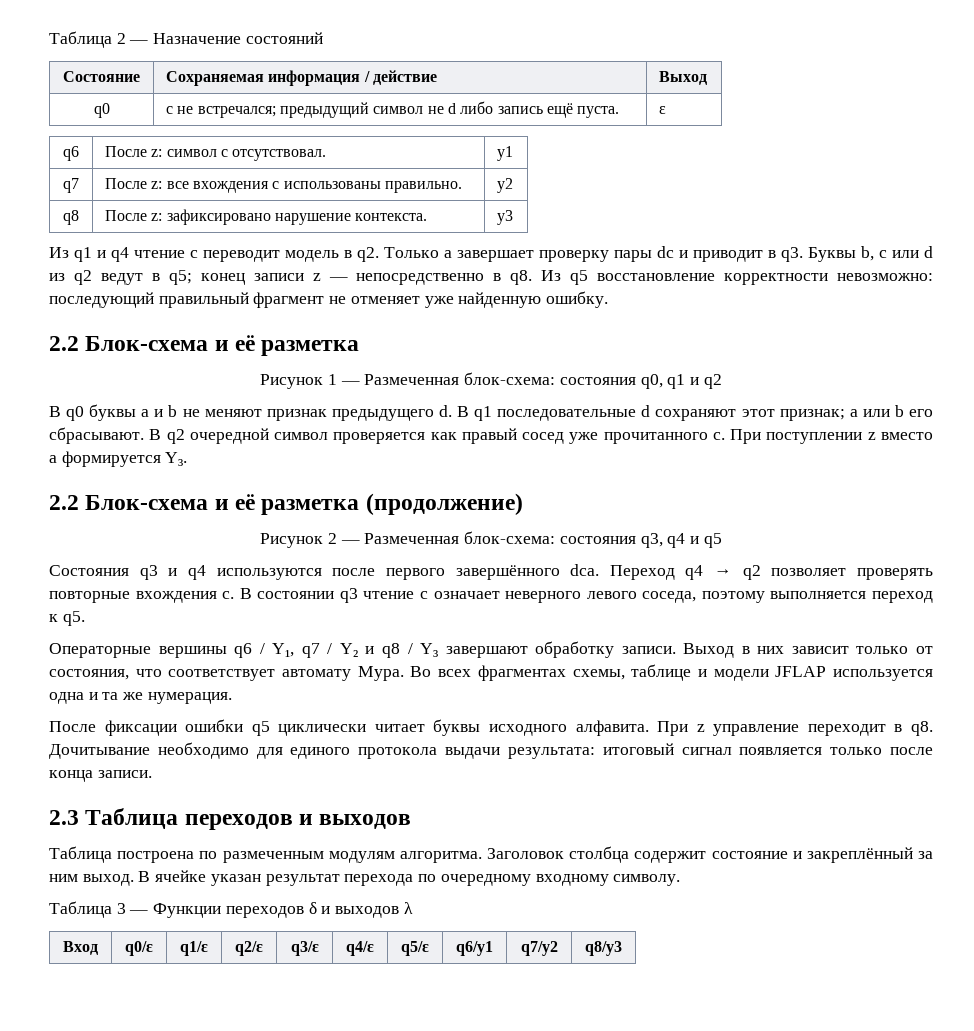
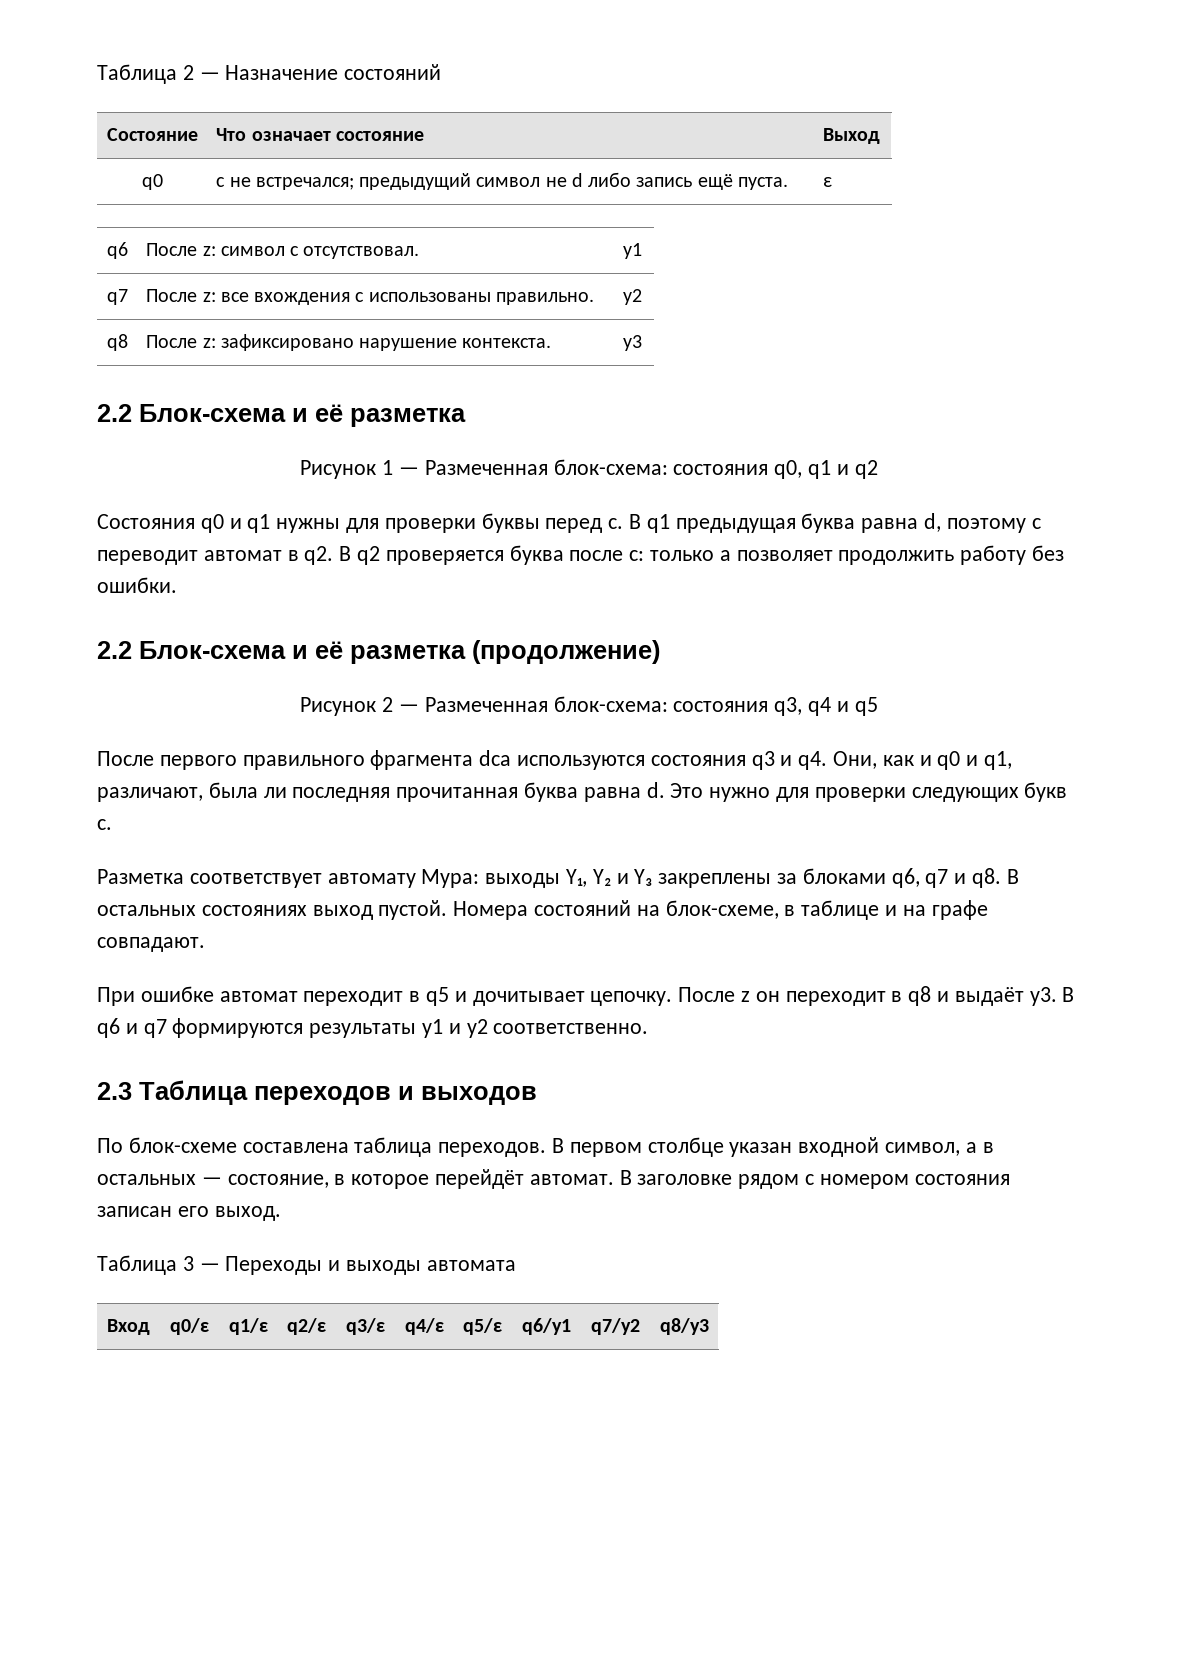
[166,70,438,86] Сохраняемая информация / действие -> [216,128,424,141] Что означает состояние
[49,246,933,262] [49,270,933,285] [49,291,609,308] // Из q1 и q4 чтение c переводит модель в q2. Только a завершает проверку пары dc и приводит в q3. Буквы b, c или d из q2 ведут в q5; конец записи z — непосредственно в q8. Из q5 восстановление корректности невозможно: последующий правильный фрагмент не отменяет уже найденную ошибку. -> (643, 343) none
[49,404,933,421] [49,427,933,444] [49,451,188,467] В q0 буквы a и b не меняют признак предыдущего d. В q1 последовательные d сохраняют этот признак; a или b его сбрасывают. В q2 очередной символ проверяется как правый сосед уже прочитанного c. При поступлении z вместо a формируется Y₃. -> [97,513,1041,533] [97,545,1065,565] [97,577,177,593] Состояния q0 и q1 нужны для проверки буквы перед c. В q1 предыдущая буква равна d, поэтому c переводит автомат в q2. В q2 проверяется буква после c: только a позволяет продолжить работу без ошибки.
[49,564,933,580] [49,588,933,603] [49,611,85,626] [49,641,933,658] [49,664,934,681] [49,692,232,704] [49,719,933,736] [49,742,934,759] [49,770,152,782] Состояния q3 и q4 используются после первого завершённого dca. Переход q4 → q2 позволяет проверять повторные вхождения c. В состоянии q3 чтение c означает неверного левого соседа, поэтому выполняется переход к q5. // Операторные вершины q6 / Y₁, q7 / Y₂ и q8 / Y₃ завершают обработку записи. Выход в них зависит только от состояния, что соответствует автомату Мура. Во всех фрагментах схемы, таблице и модели JFLAP используется одна и та же нумерация. // После фиксации ошибки q5 циклически читает буквы исходного алфавита. При z управление переходит в q8. Дочитывание необходимо для единого протокола выдачи результата: итоговый сигнал появляется только после конца записи. -> [97,750,1013,770] [97,782,1068,802] [97,819,112,830] [97,868,1019,888] [97,900,988,920] [97,937,205,952] [97,986,1075,1006] [97,1018,649,1038] После первого правильного фрагмента dca используются состояния q3 и q4. Они, как и q0 и q1, различают, была ли последняя прочитанная буква равна d. Это нужно для проверки следующих букв c. // Разметка соответствует автомату Мура: выходы Y₁, Y₂ и Y₃ закреплены за блоками q6, q7 и q8. В остальных состояниях выход пустой. Номера состояний на блок-схеме, в таблице и на графе совпадают. // При ошибке автомат переходит в q5 и дочитывает цепочку. После z он переходит в q8 и выдаёт y3. В q6 и q7 формируются результаты y1 и y2 соответственно.
[49,846,933,863] [49,870,681,886] [49,901,413,918] Таблица построена по размеченным модулям алгоритма. Заголовок столбца содержит состояние и закреплённый за ним выход. В ячейке указан результат перехода по очередному входному символу. // Таблица 3 — Функции переходов δ и выходов λ -> [97,1137,994,1157] [97,1169,1010,1189] [97,1206,281,1221] [97,1255,516,1275] По блок-схеме составлена таблица переходов. В первом столбце указан входной символ, а в остальных — состояние, в которое перейдёт автомат. В заголовке рядом с номером состояния записан его выход. // Таблица 3 — Переходы и выходы автомата

